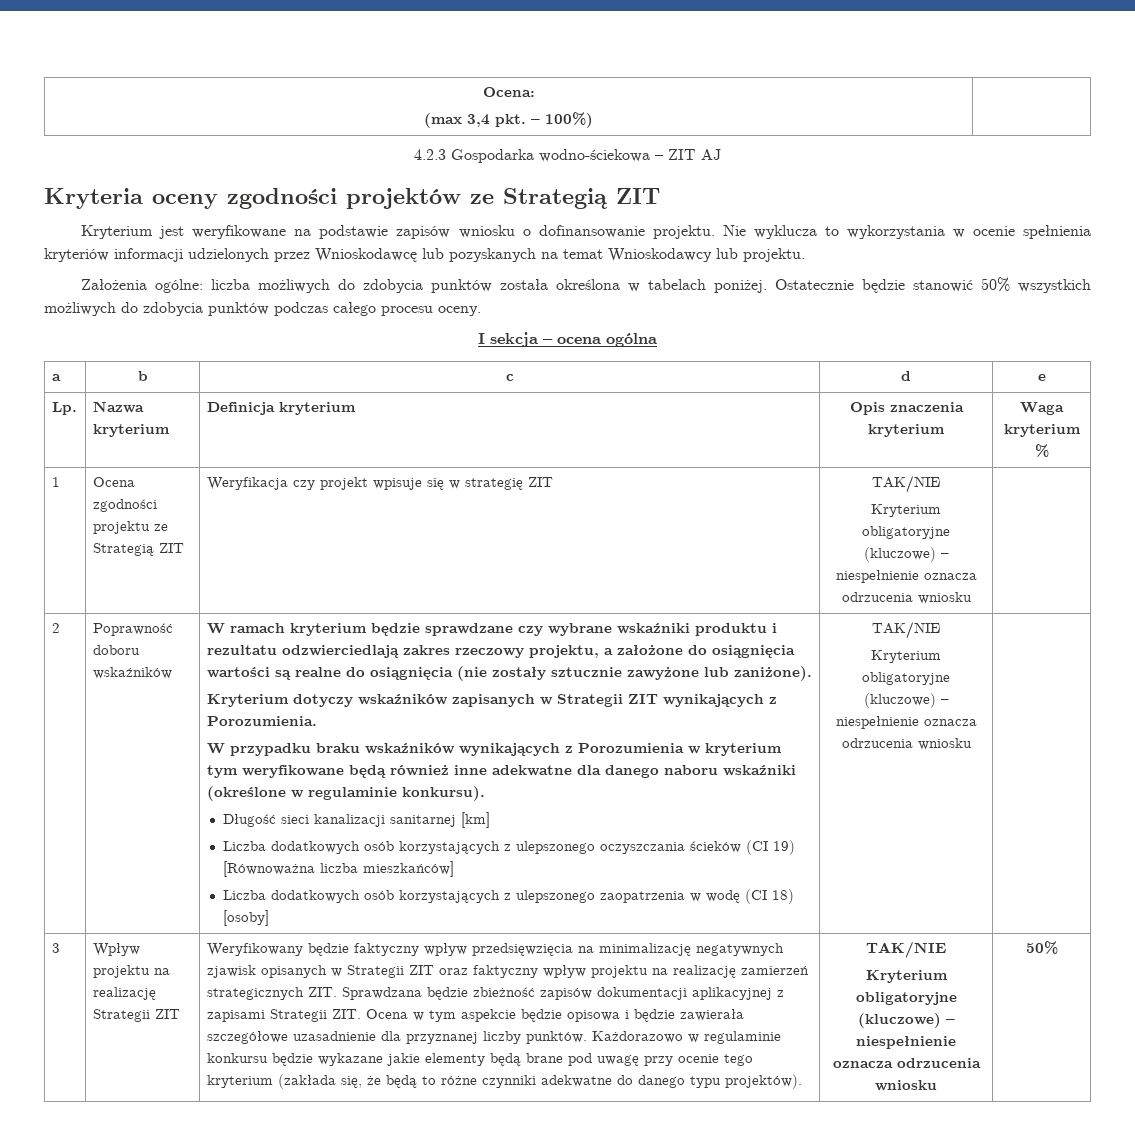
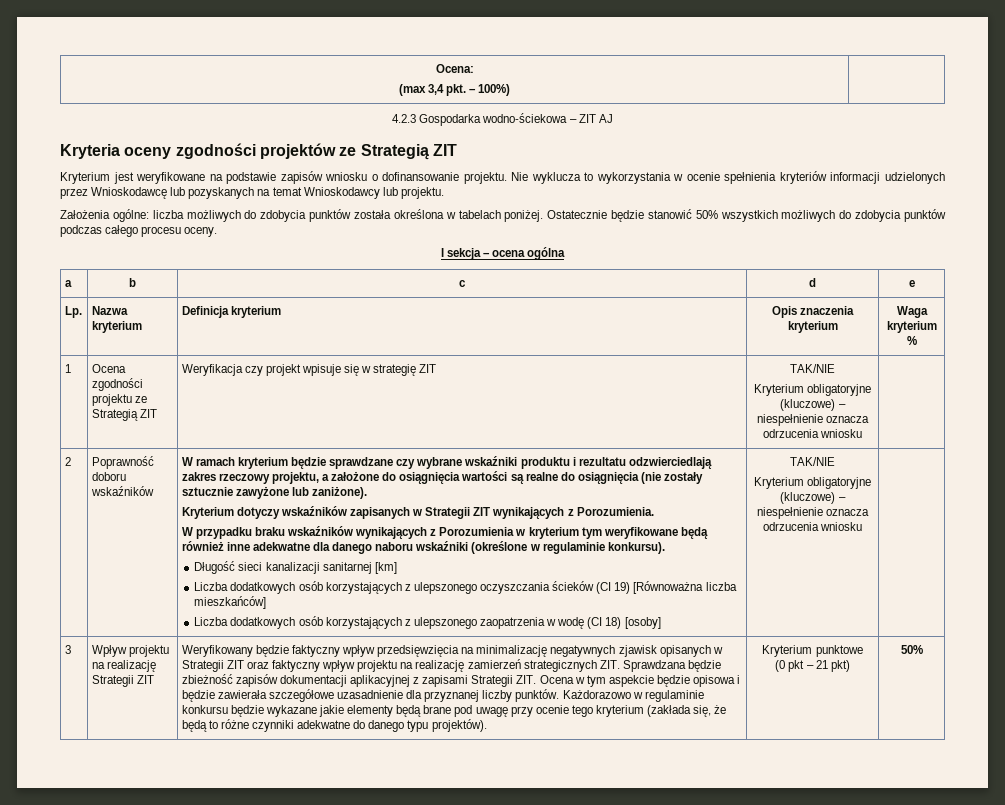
[866,941,946,958] [865,970,948,983] [855,992,957,1005] [857,1013,955,1028] [856,1036,956,1049] [832,1058,981,1068] [875,1080,937,1091] TAK/NIE // Kryterium obligatoryjne (kluczowe) – niespełnienie oznacza odrzucenia wniosku -> [762,645,863,657] [775,660,850,672] Kryterium punktowe // (0 pkt – 21 pkt)

